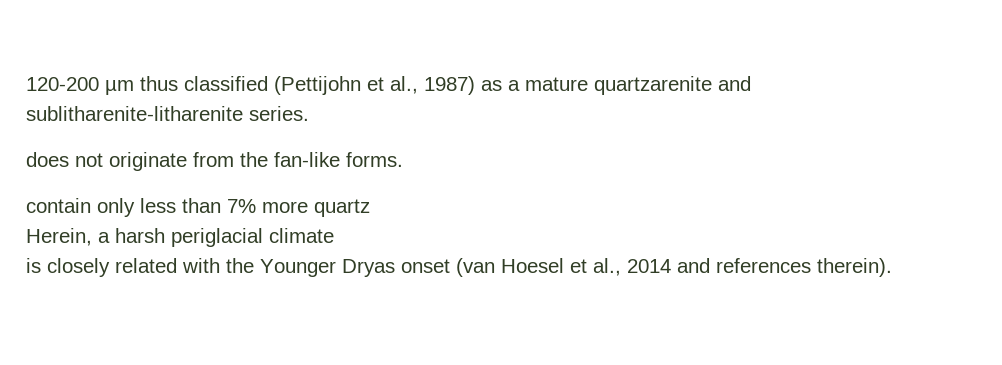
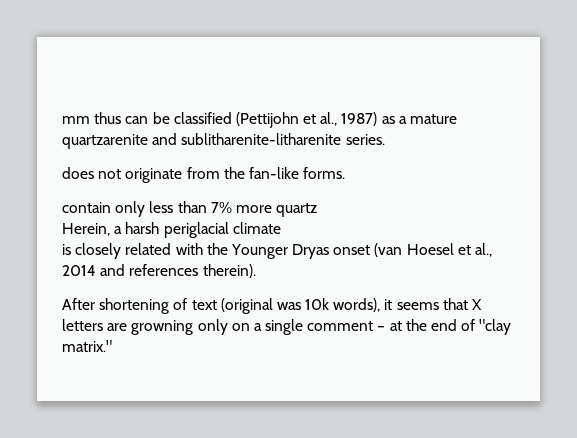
[26,76,178,95] 120-200 µm thus -> [62,112,170,124] mm thus can be
(892, 267) none -> [62,298,483,314] [62,319,512,335] [62,340,112,352] // After shortening of text (original was 10k words), it seems that X letters are growning only on a single comment – at the end of "clay matrix."

